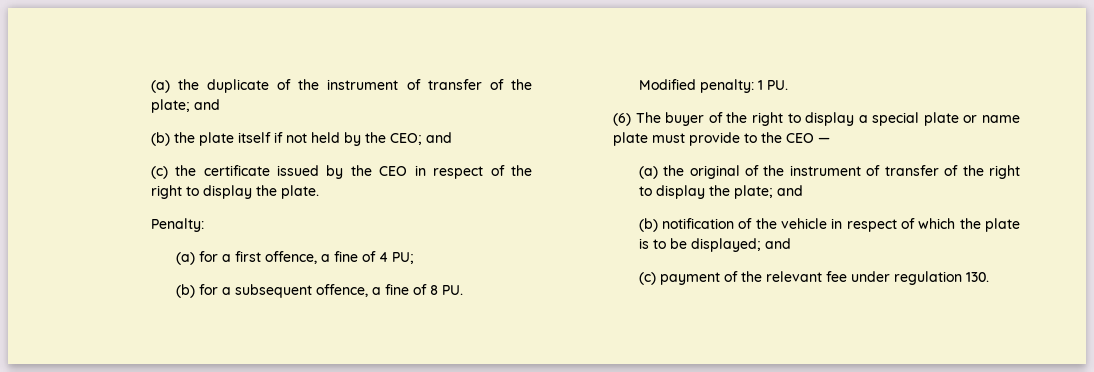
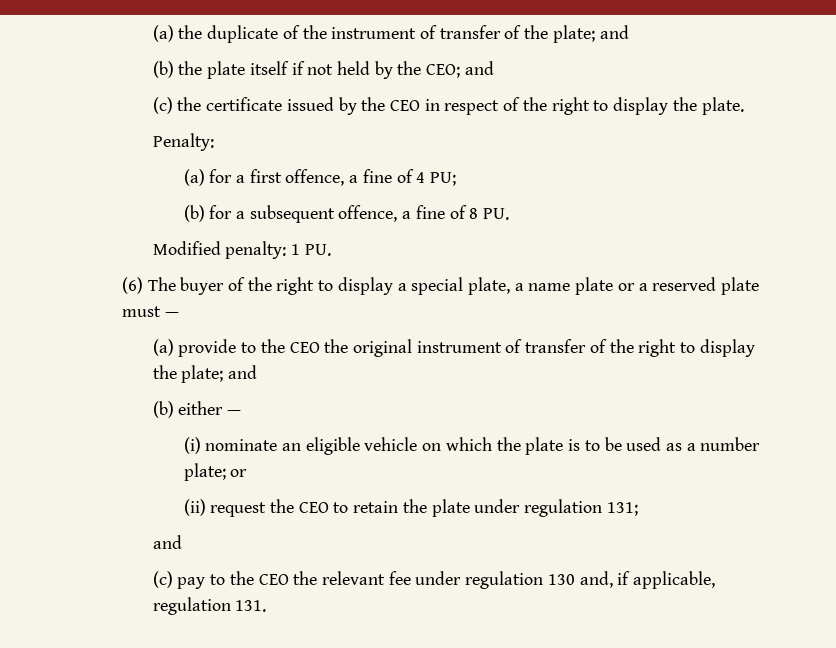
[923,112,1020,126] [613,132,831,146] [638,165,785,179] plate or name plate must provide to the CEO — // (a) the original of the -> [468,277,760,295] [121,306,179,317] [152,339,413,357] plate, a name plate or a reserved plate must — // (a) provide to the CEO the original
[662,218,916,232] notification of the vehicle in respect of -> [178,401,242,415] [183,437,442,455] either — // (i) nominate an eligible vehicle on
[690,238,791,252] [638,271,738,285] displayed; and // (c) payment of -> [626,437,761,451] [183,463,248,481] [183,499,638,517] [152,535,182,549] [152,571,289,589] used as a number plate; or // (ii) request the CEO to retain the plate under regulation 131; // and // (c) pay to the CEO
[965,272,989,282] 130. -> [547,571,716,589] [152,597,267,615] 130 and, if applicable, regulation 131.

